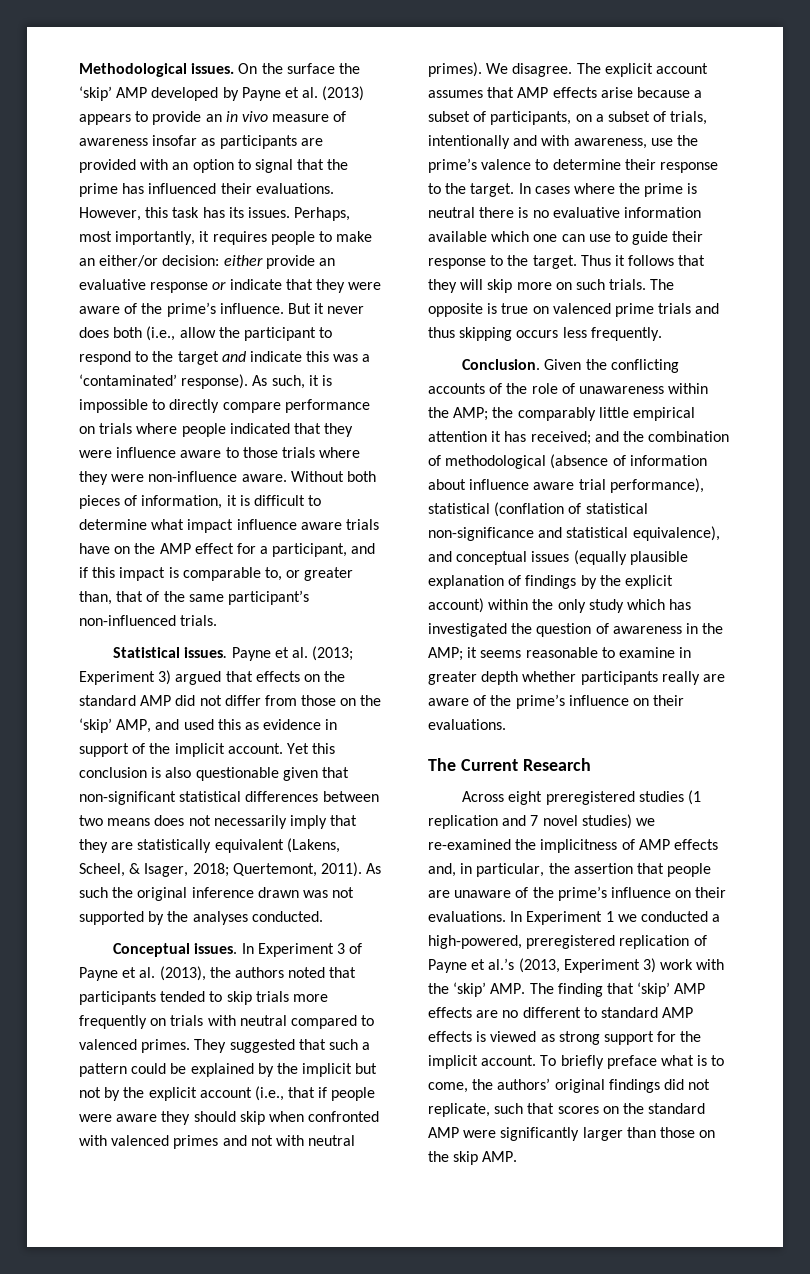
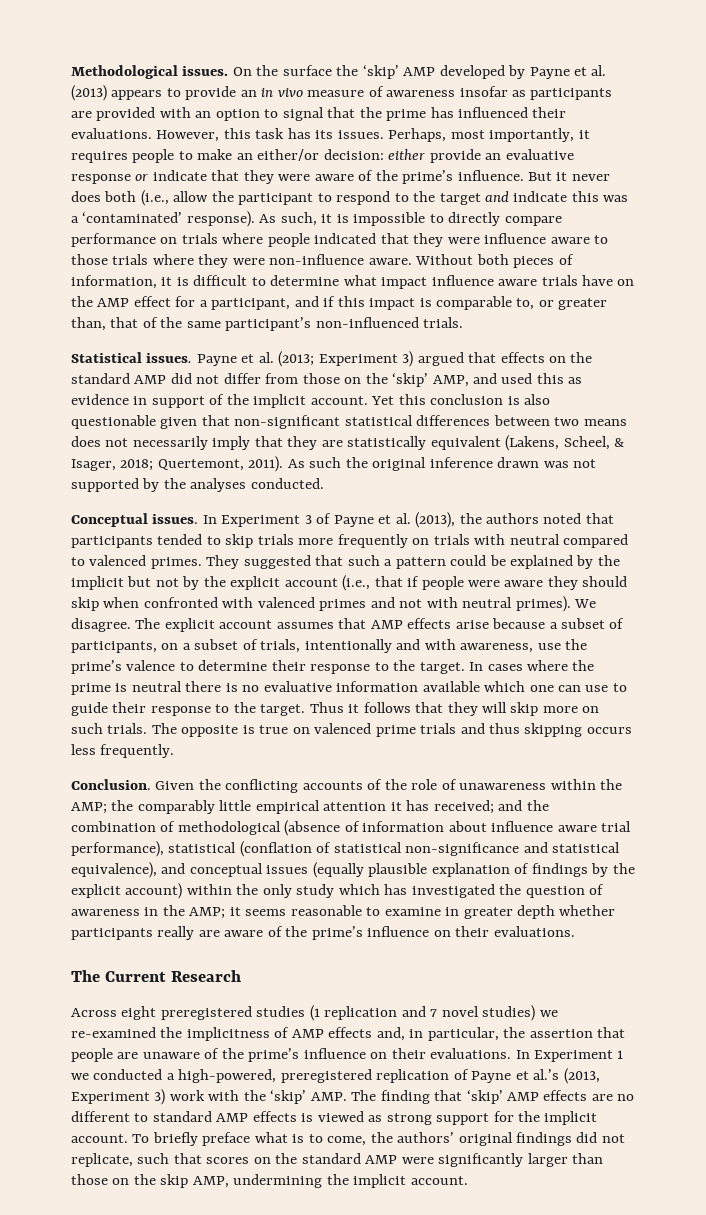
[482,1151,518,1162] AMP. -> [192,1174,468,1188] AMP, undermining the implicit account.

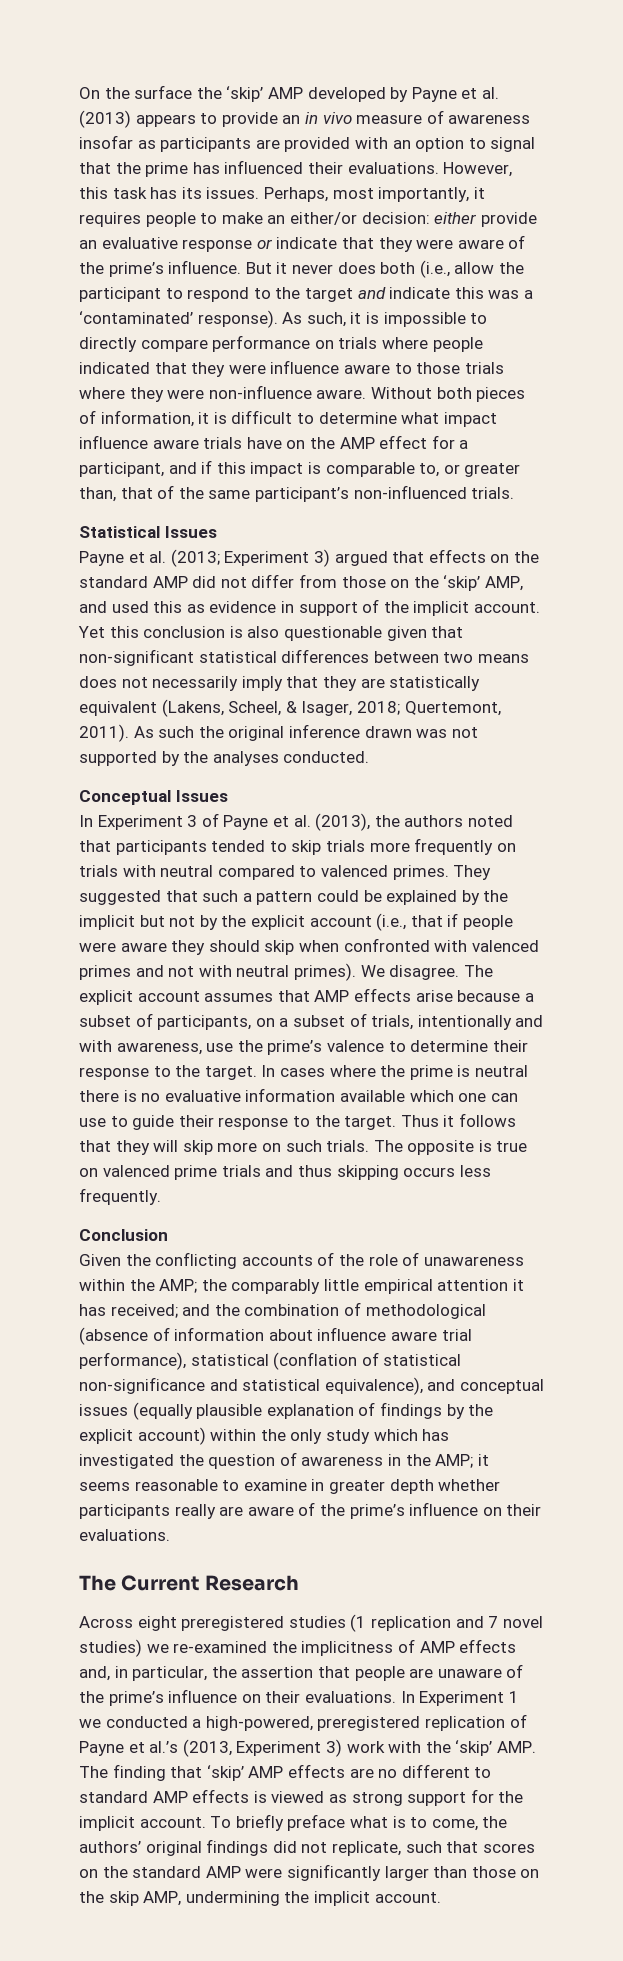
[71,65,229,79] Methodological issues. -> (79, 93) none
[146,353,193,363] issues. -> [164,526,217,538] Issues //
[152,514,199,524] issues. -> [175,790,228,802] Issues //
[71,779,151,790] Conclusion. -> [79,1229,168,1241] Conclusion //

